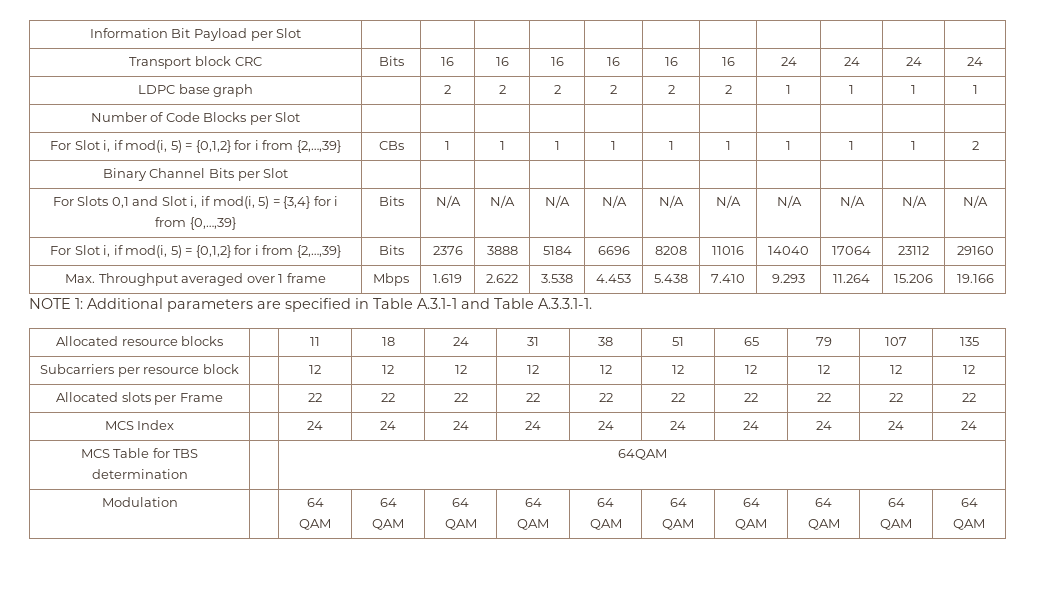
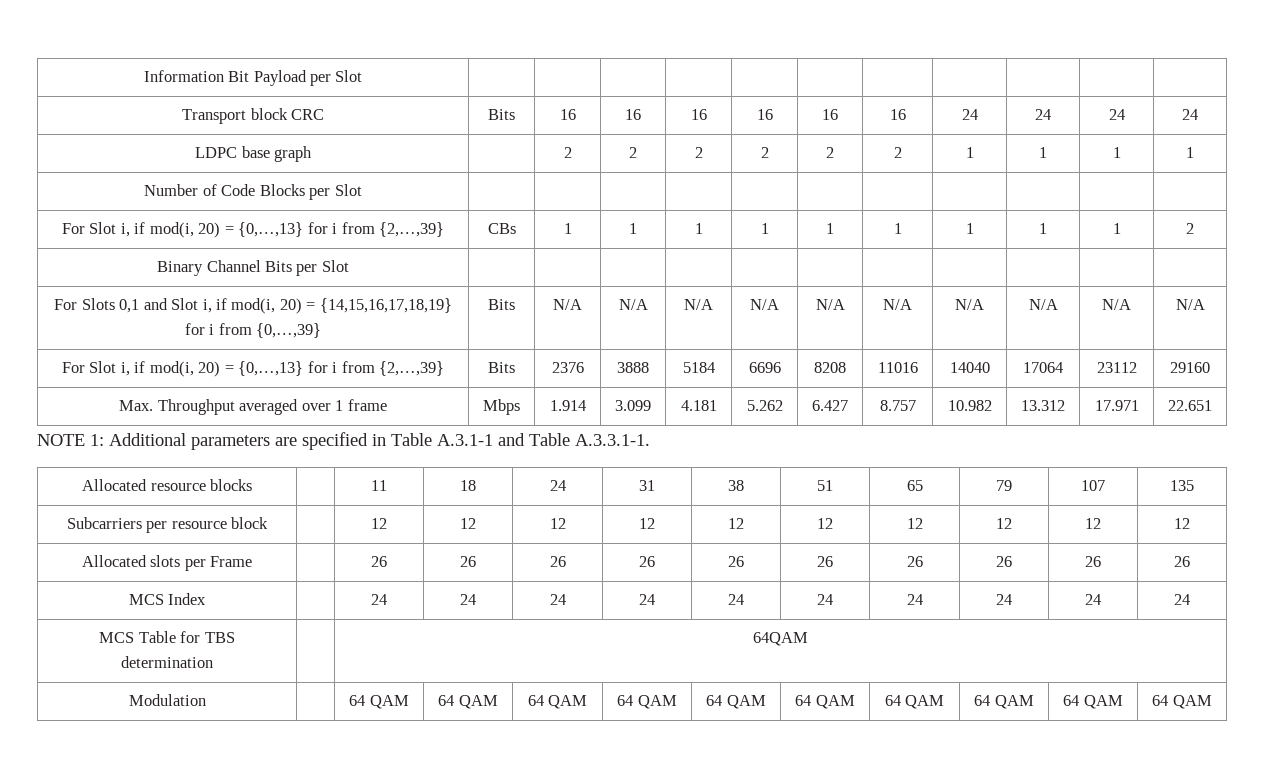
[170,140,231,153] 5) = {0,1,2} -> [198,222,304,238] 20) = {0,…,13}
[258,196,311,209] 5) = {3,4} -> [279,298,452,314] 20) = {14,15,16,17,18,19}
[170,245,231,258] 5) = {0,1,2} -> [198,361,304,377] 20) = {0,…,13}
[433,274,462,283] [486,274,518,283] [541,274,573,283] [596,274,631,283] [654,274,688,283] [711,274,745,283] [772,274,805,283] [833,274,870,283] [894,274,933,283] [956,274,994,283] 1.619 | 2.622 | 3.538 | 4.453 | 5.438 | 7.410 | 9.293 | 11.264 | 15.206 | 19.166 -> [549,400,586,411] [615,400,651,411] [680,400,717,411] [746,400,783,411] [812,400,848,411] [879,400,916,411] [947,400,992,411] [1021,400,1065,411] [1094,400,1139,411] [1168,400,1212,411] 1.914 | 3.099 | 4.181 | 5.262 | 6.427 | 8.757 | 10.982 | 13.312 | 17.971 | 22.651
[308,393,322,402] [381,393,395,402] [453,393,468,402] [526,393,540,402] [598,393,613,402] [671,393,685,402] [744,393,758,402] [816,393,831,402] [889,393,903,402] [962,393,976,402] 22 | 22 | 22 | 22 | 22 | 22 | 22 | 22 | 22 | 22 -> [371,556,388,567] [460,556,477,567] [549,556,566,567] [639,556,655,567] [728,556,744,567] [817,556,833,567] [906,556,923,567] [996,556,1012,567] [1085,556,1101,567] [1174,556,1190,567] 26 | 26 | 26 | 26 | 26 | 26 | 26 | 26 | 26 | 26

